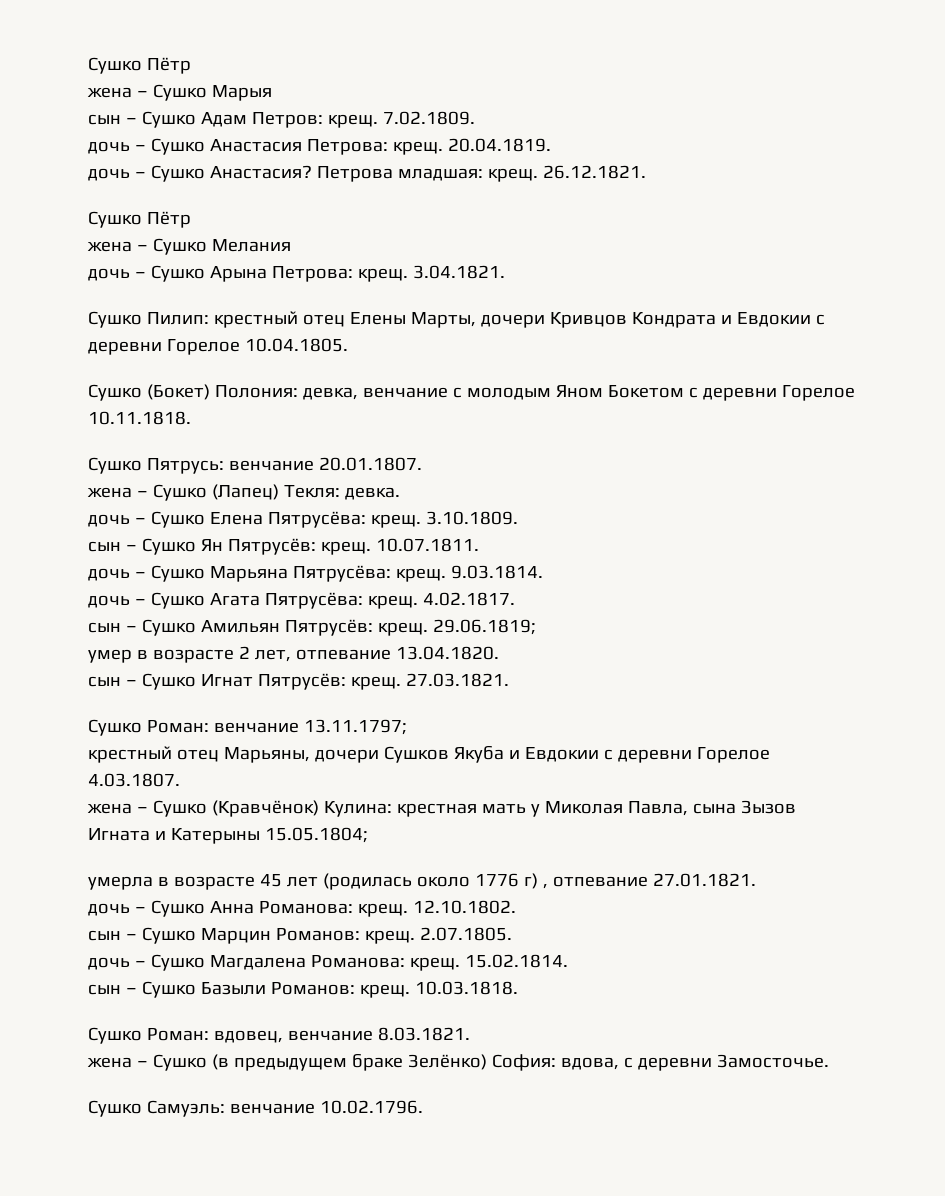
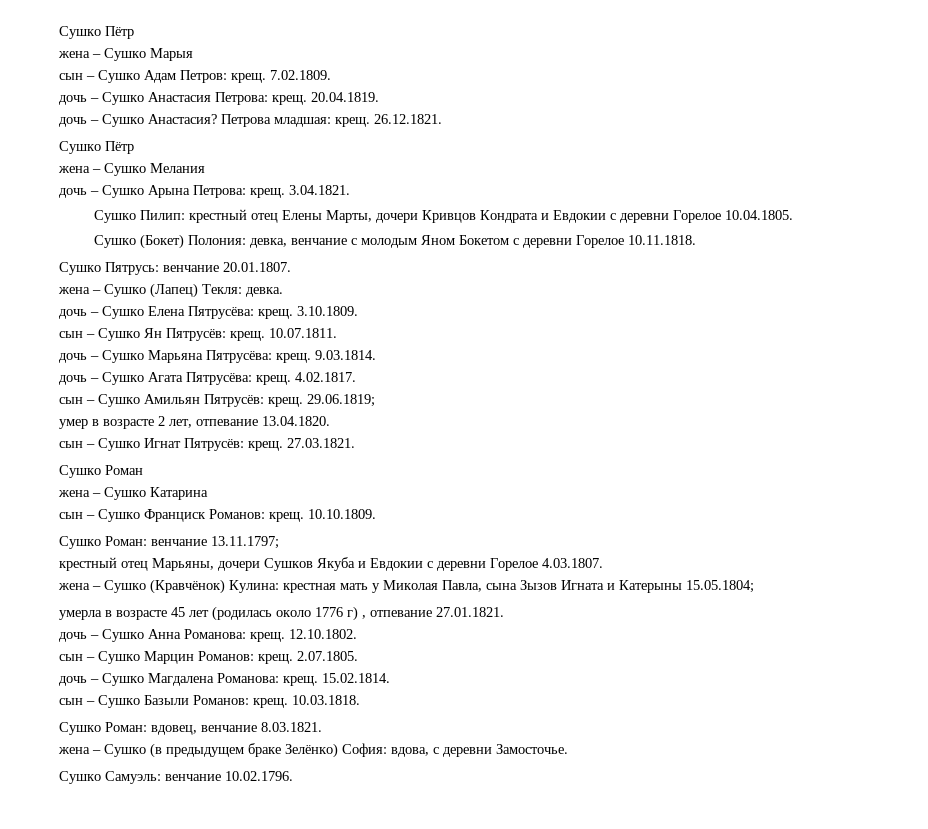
(509, 680) none -> [59,465,143,478] [58,487,208,500] [59,509,376,522] // Сушко Роман // жена – Сушко Катарина // сын – Сушко Франциск Романов: крещ. 10.10.1809.

